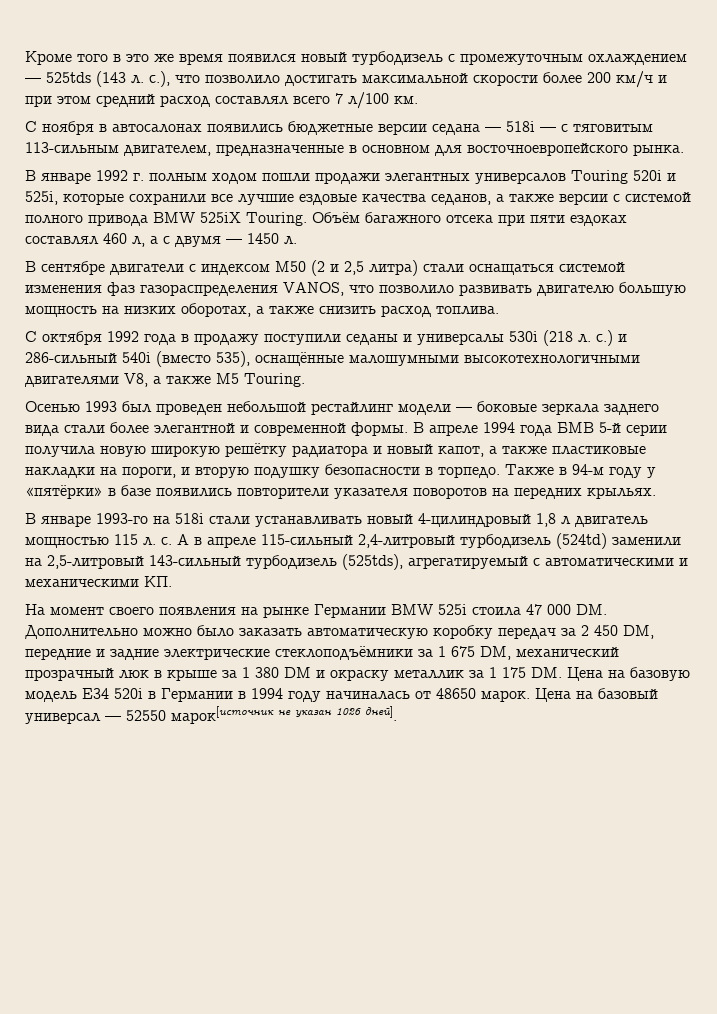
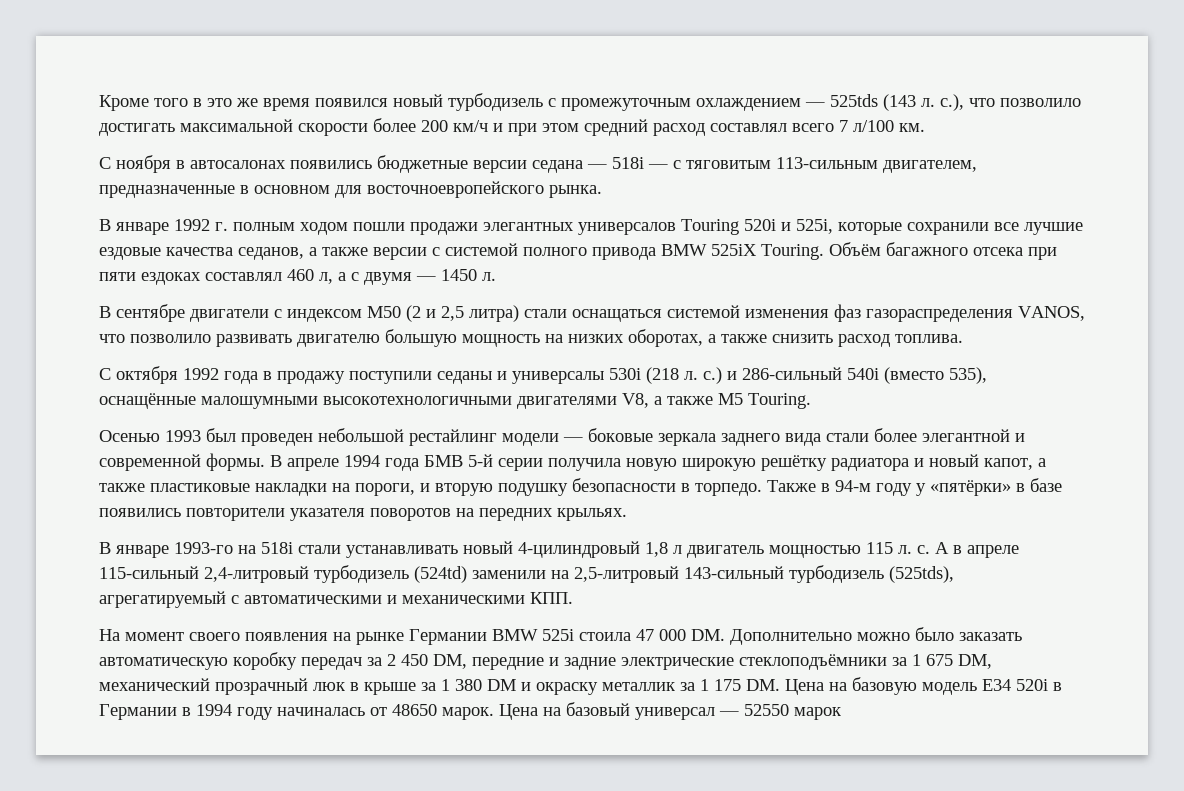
[144,576,172,587] КП. -> [530,592,573,604] КПП.
[171,706,397,724] марок[источник не указан 1026 дней]. -> [794,707,841,720] марок

